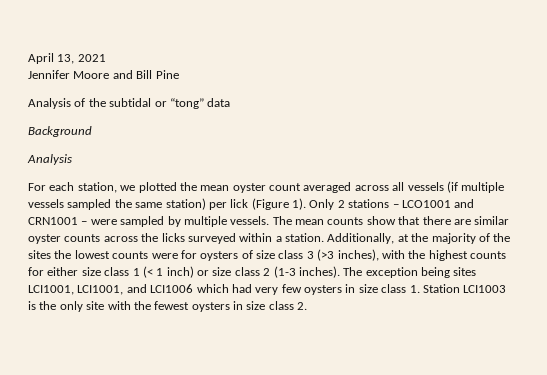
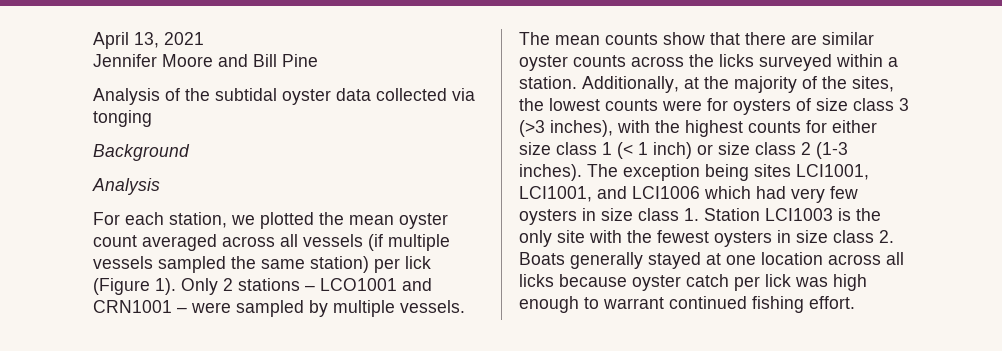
[154,98,204,109] or “tong” -> [282,89,331,105] oyster
(231, 102) none -> [376,88,475,101] [93,110,152,127] collected via tonging
[28,250,51,259] sites -> [852,76,894,92] sites,
(308, 306) none -> [519,252,904,269] [519,274,867,291] [519,296,855,313] Boats generally stayed at one location across all licks because oyster catch per lick was high enough to warrant continued fishing effort.

